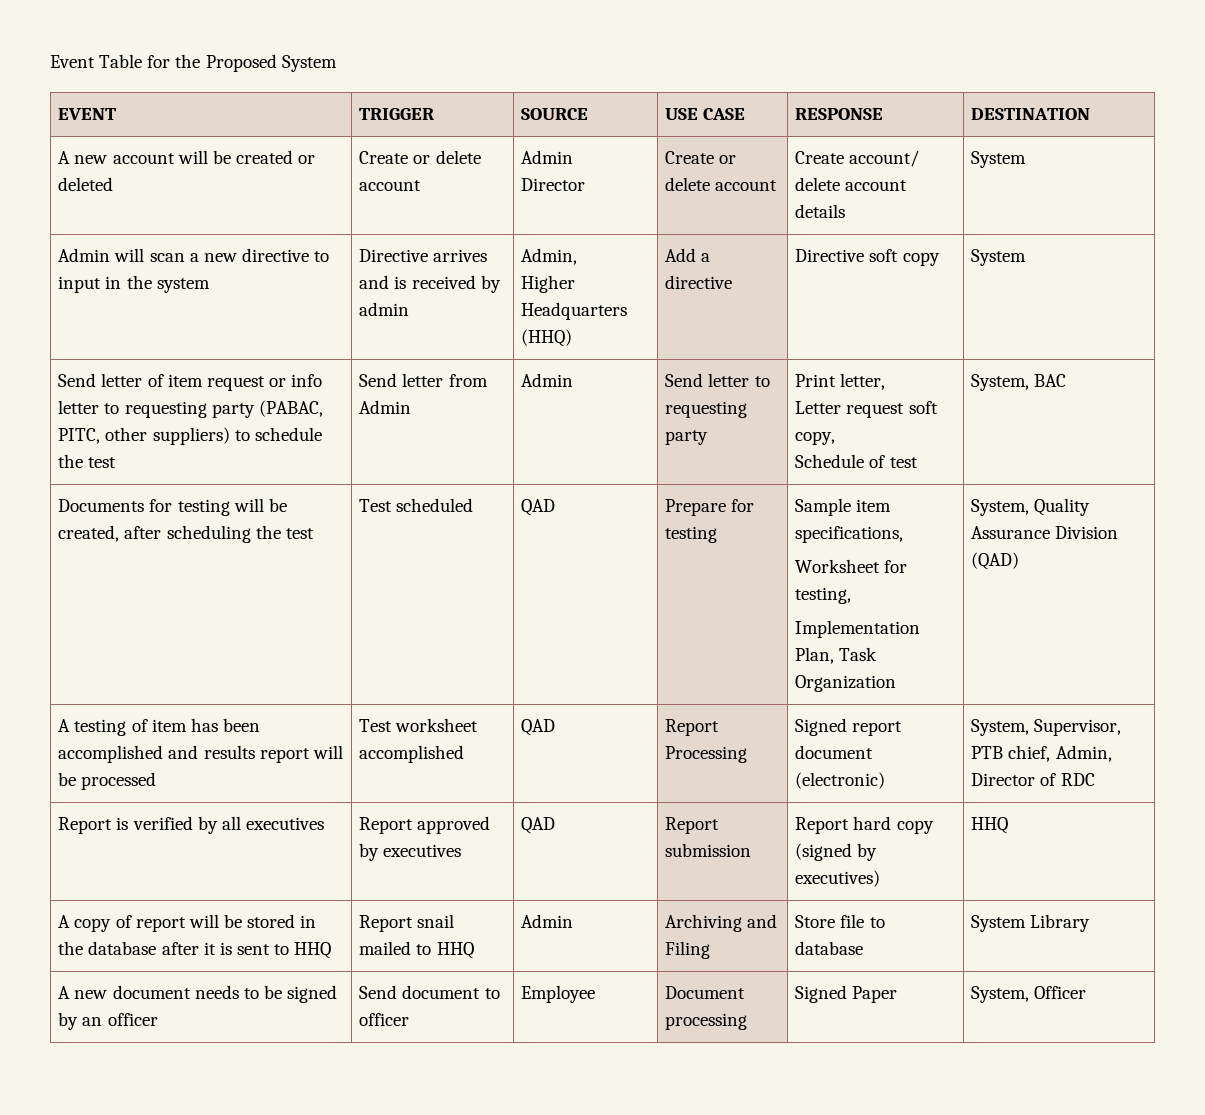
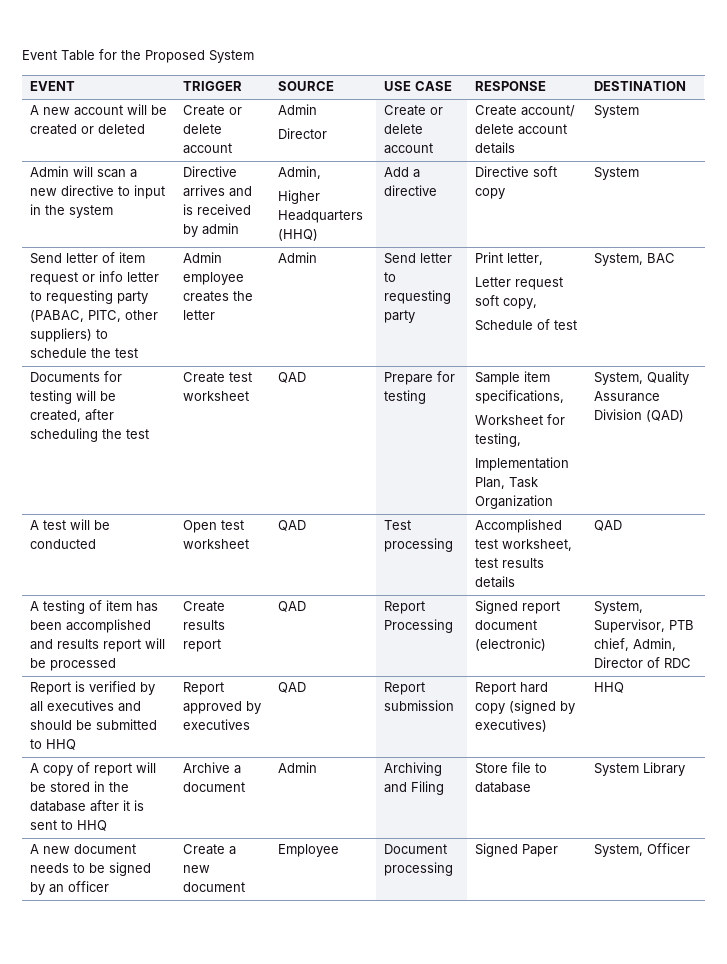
[359,373,488,387] [359,400,412,414] Send letter from Admin -> [183,252,223,263] [183,272,245,285] [183,291,254,302] [183,310,216,320] Admin employee creates the letter
[359,498,474,512] Test scheduled -> [183,372,253,383] [183,391,250,401] Create test worksheet
(1020, 561) none -> [30,519,111,530] [30,539,97,549] [183,520,245,533] [183,539,250,549] [278,520,307,531] [384,520,412,530] [384,538,454,552] [475,519,563,533] [475,539,573,551] [475,558,545,568] [475,576,516,588] [594,520,623,531] // A test will be conducted | Open test worksheet | QAD | Test processing | Accomplished test worksheet, test results details | QAD
[359,718,479,732] [359,745,465,763] Test worksheet accomplished -> [183,601,226,612] [183,620,226,630] [183,639,222,652] Create results report
(324, 823) none -> [118,701,142,712] [30,719,158,730] [30,739,77,750] and should be submitted to HHQ
[359,914,455,932] [359,941,474,959] Report snail mailed to HHQ -> [183,762,242,774] [183,782,246,792] Archive a document
[359,985,500,999] [359,1013,410,1026] Send document to officer -> [183,844,237,855] [183,865,211,873] [183,882,246,892] Create a new document

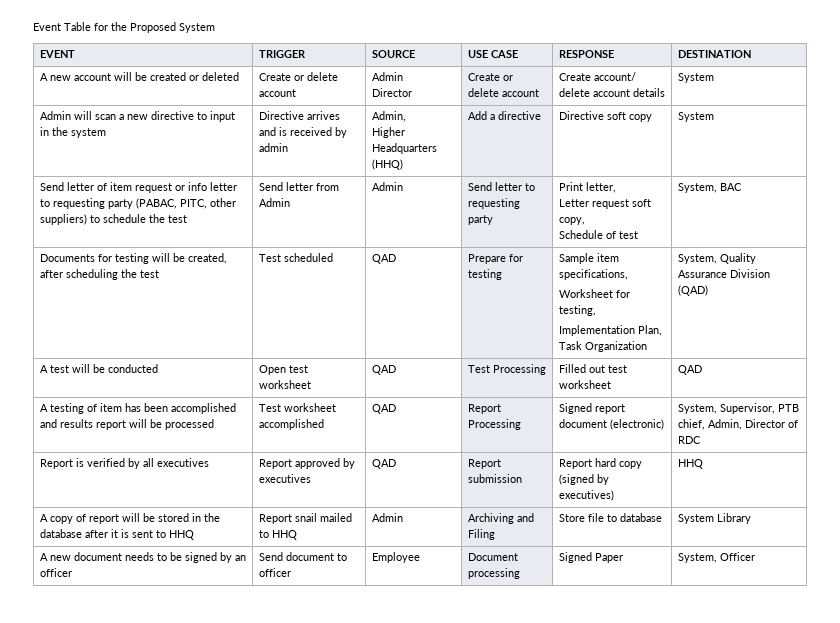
[183,252,223,263] [183,272,245,285] [183,291,254,302] [183,310,216,320] Admin employee creates the letter -> [258,182,339,191] [258,198,290,207] Send letter from Admin
[183,372,253,383] [183,391,250,401] Create test worksheet -> [258,253,333,262] Test scheduled
[384,538,454,552] [475,519,563,533] [475,539,573,551] [475,558,545,568] [475,576,516,588] processing | Accomplished test worksheet, test results details -> [492,364,546,375] [558,364,627,373] [558,380,611,389] Processing | Filled out test worksheet
[183,601,226,612] [183,620,226,630] [183,639,222,652] Create results report -> [258,403,336,412] [258,419,324,430] Test worksheet accomplished
[118,701,142,712] [30,719,158,730] [30,739,77,750] and should be submitted to HHQ -> (209, 462) none
[183,762,242,774] [183,782,246,792] Archive a document -> [258,513,352,524] [258,530,297,540] Report snail mailed to HHQ
[183,844,237,855] [183,865,211,873] [183,882,246,892] Create a new document -> [258,552,347,561] [258,568,291,577] Send document to officer

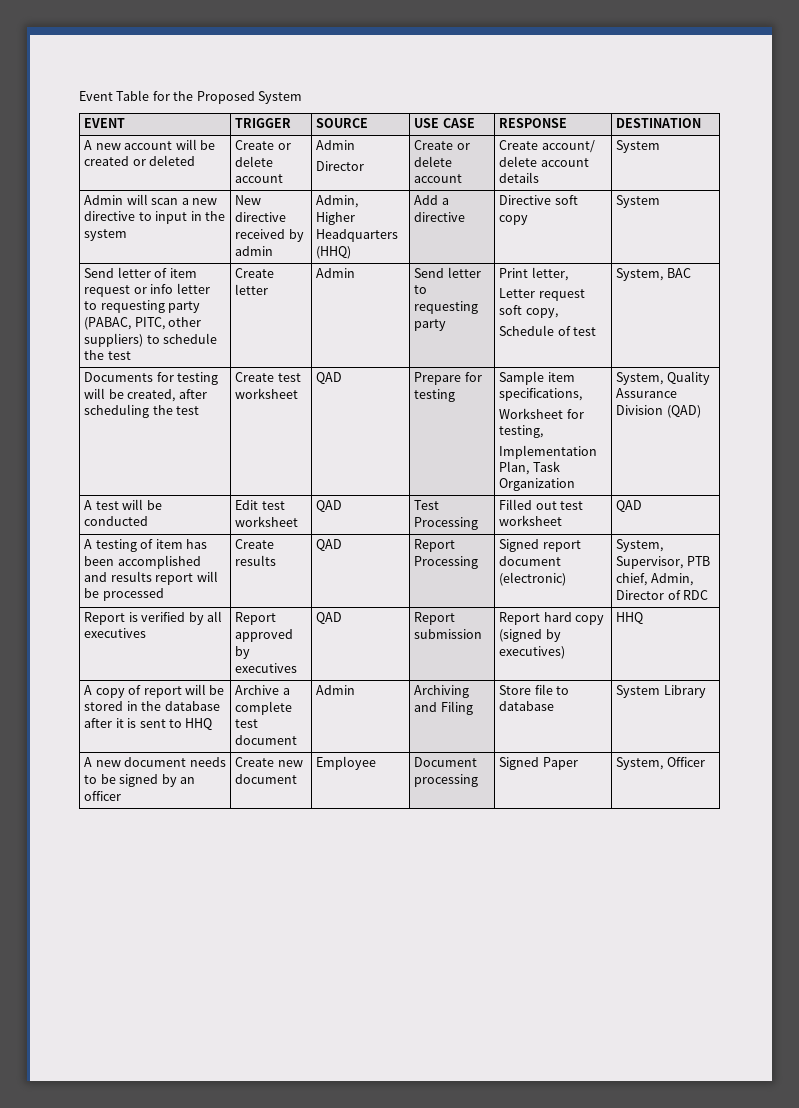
[258,111,340,120] [258,127,287,136] Directive arrives and is -> [235,195,262,205] [235,212,287,222] New directive
[258,182,339,191] [258,198,290,207] Send letter from Admin -> [235,268,275,278] [235,284,269,295] Create letter
[258,253,333,262] Test scheduled -> [235,372,301,382] [235,388,299,399] Create test worksheet
[258,365,286,375] Open -> [235,500,259,510] Edit
[258,403,336,412] [258,419,324,430] Test worksheet accomplished -> [235,539,275,549] [235,555,277,566] Create results
[258,513,352,524] [258,530,297,540] Report snail mailed to HHQ -> [235,685,290,695] [235,701,293,715] [235,719,259,728] [235,735,298,745] Archive a complete test document
[258,552,347,561] [258,568,291,577] Send document to officer -> [235,757,303,767] [235,774,298,784] Create new document

